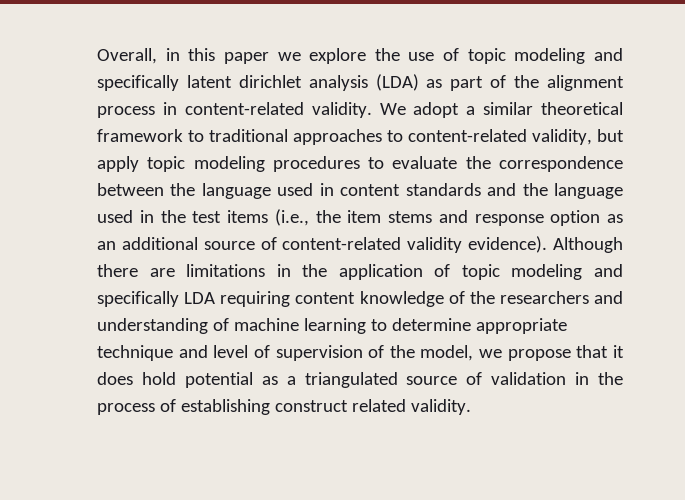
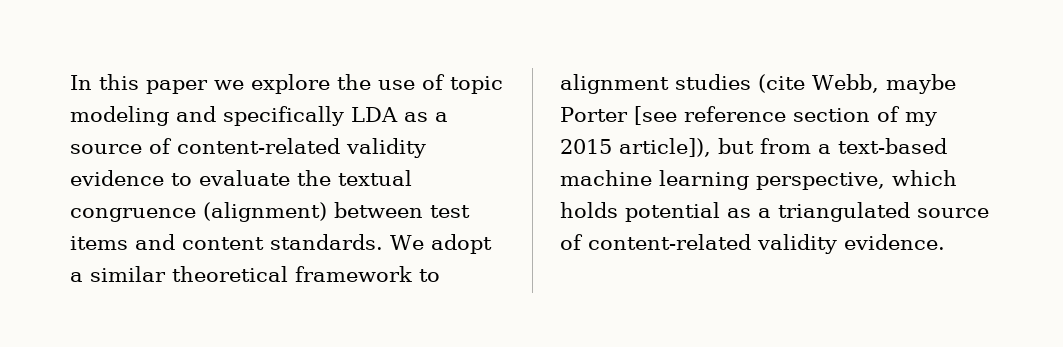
[97,48,180,64] Overall, in -> [70,75,92,90] In
[186,74,625,91] [97,102,372,118] latent dirichlet analysis (LDA) as part of the alignment process in content-related validity. -> [351,107,448,122] [70,138,426,158] [70,170,412,186] [70,202,470,222] [70,234,383,250] LDA as a source of content-related validity evidence to evaluate the textual congruence (alignment) between test items and content standards.
[209,129,624,145] [97,156,623,172] [97,183,623,199] [97,209,623,226] [97,236,623,253] [97,264,623,280] [97,291,623,307] [97,318,567,334] [97,345,624,361] [97,372,176,385] traditional approaches to content-related validity, but apply topic modeling procedures to evaluate the correspondence between the language used in content standards and the language used in the test items (i.e., the item stems and response option as an additional source of content-related validity evidence). Although there are limitations in the application of topic modeling and specifically LDA requiring content knowledge of the researchers and understanding of machine learning to determine appropriate technique and level of supervision of the model, we propose that it does hold -> [560,74,956,94] [560,106,937,126] [560,138,947,157] [560,170,957,190] [560,202,618,218] alignment studies (cite Webb, maybe Porter [see reference section of my 2015 article]), but from a text-based machine learning perspective, which holds
[491,372,623,385] [97,399,471,415] validation in the process of establishing construct related validity. -> [588,234,945,254] content-related validity evidence.

